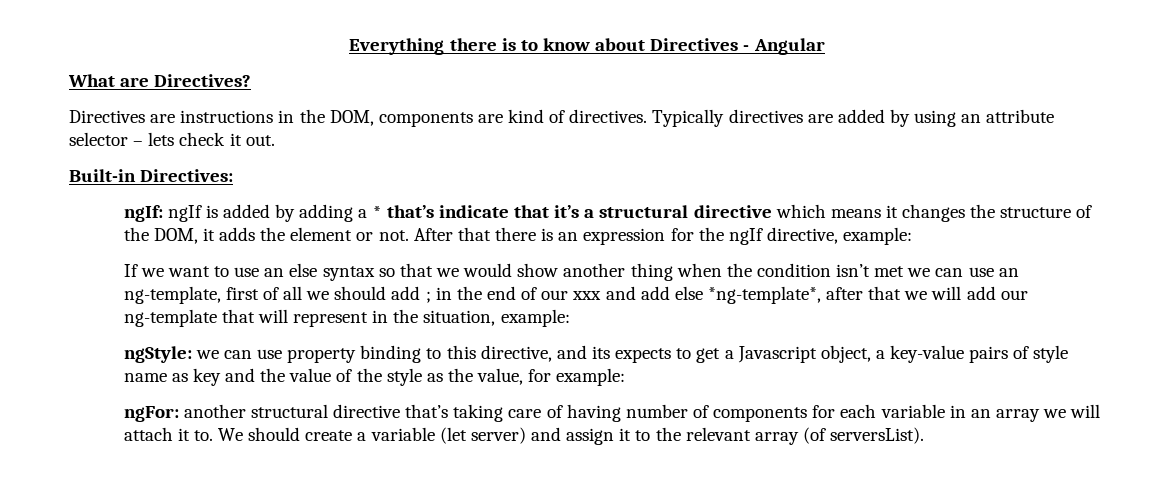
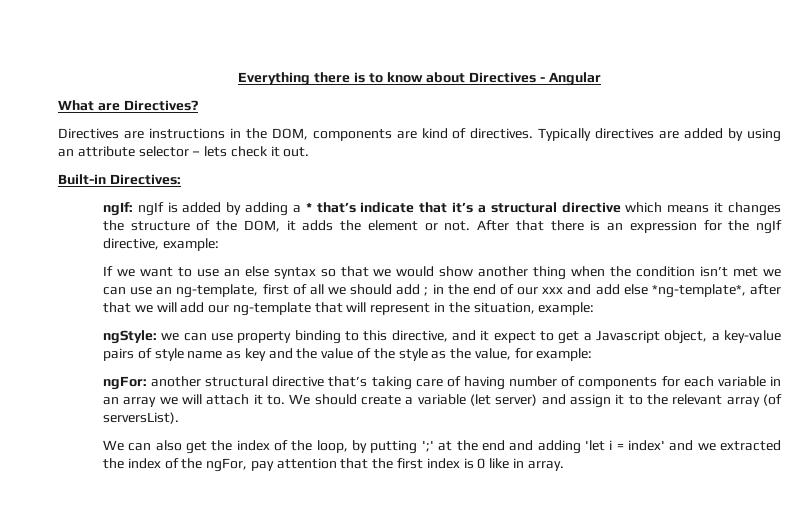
[592,346,672,363] its expects -> [480,330,536,343] it expect
(925, 435) none -> [102,440,781,454] [102,458,564,472] // We can also get the index of the loop, by putting ';' at the end and adding 'let i = index' and we extracted the index of the ngFor, pay attention that the first index is 0 like in array.

